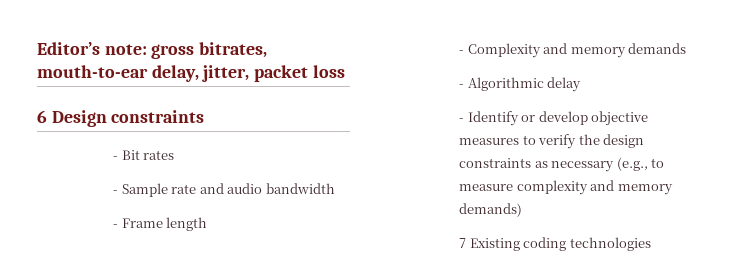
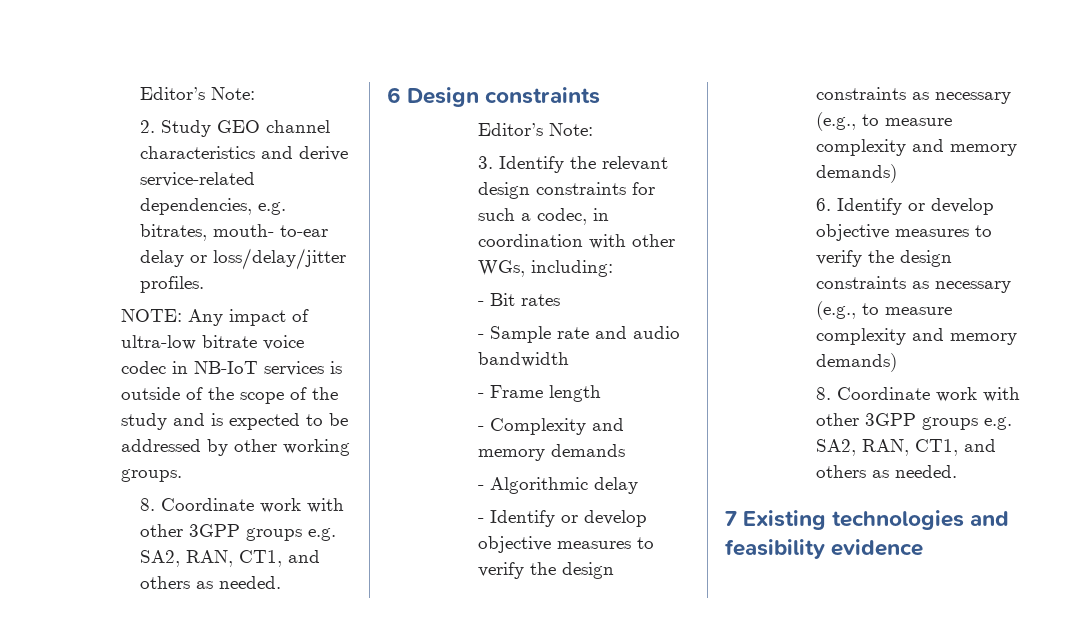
[37,42,268,59] [37,65,345,82] [37,110,205,127] Editor’s note: gross bitrates, mouth-to-ear delay, jitter, packet loss // 6 Design constraints -> [139,87,255,100] [139,120,330,137] [139,146,348,161] [139,172,255,187] [139,198,286,215] [139,224,328,241] [139,248,346,270] [139,276,204,293] [121,309,310,326] [121,335,305,350] [121,361,343,376] [121,387,339,404] [121,413,349,430] [121,439,351,456] [121,469,183,482] [139,498,344,513] [139,524,336,541] [139,550,320,567] [139,576,281,589] [387,87,601,107] [477,123,593,136] [477,156,668,173] [477,182,655,199] [477,208,609,225] [477,234,675,249] [477,260,613,277] Editor’s Note: // 2. Study GEO channel characteristics and derive service-related dependencies, e.g. bitrates, mouth- to-ear delay or loss/delay/jitter profiles. // NOTE: Any impact of ultra-low bitrate voice codec in NB-IoT services is outside of the scope of the study and is expected to be addressed by other working groups. // 8. Coordinate work with other 3GPP groups e.g. SA2, RAN, CT1, and others as needed. // 6 Design constraints // Editor’s Note: // 3. Identify the relevant design constraints for such a codec, in coordination with other WGs, including:
[459,237,651,251] 7 Existing coding technologies -> [815,198,994,215] [815,224,992,241] [815,250,952,267] [815,276,1011,293] [815,301,952,320] [815,328,1017,345] [815,353,897,372] [815,387,1020,402] [815,413,1012,430] [815,439,996,456] [815,465,957,478] [725,510,1010,530] [725,539,924,559] 6. Identify or develop objective measures to verify the design constraints as necessary (e.g., to measure complexity and memory demands) // 8. Coordinate work with other 3GPP groups e.g. SA2, RAN, CT1, and others as needed. // 7 Existing technologies and feasibility evidence

